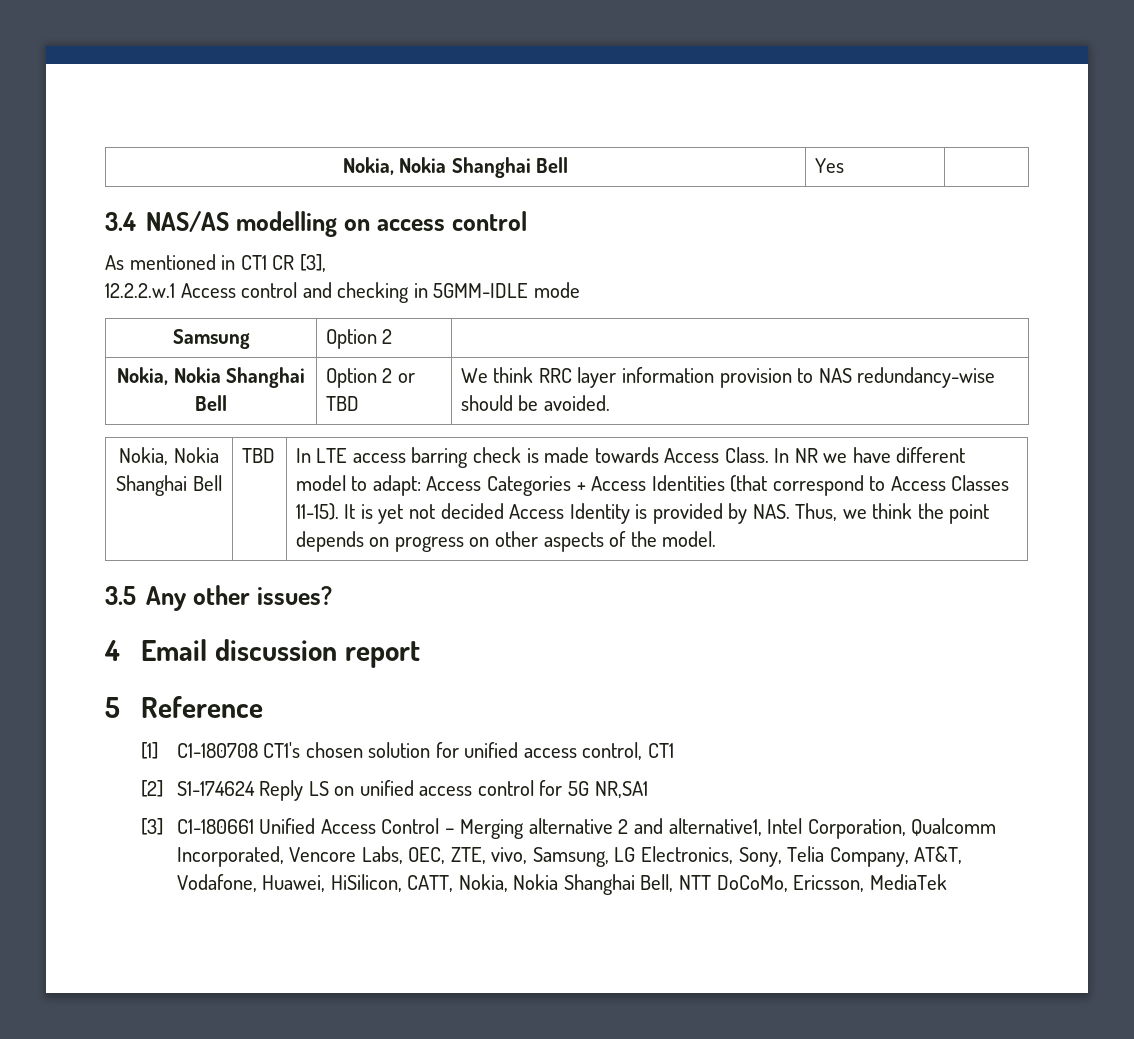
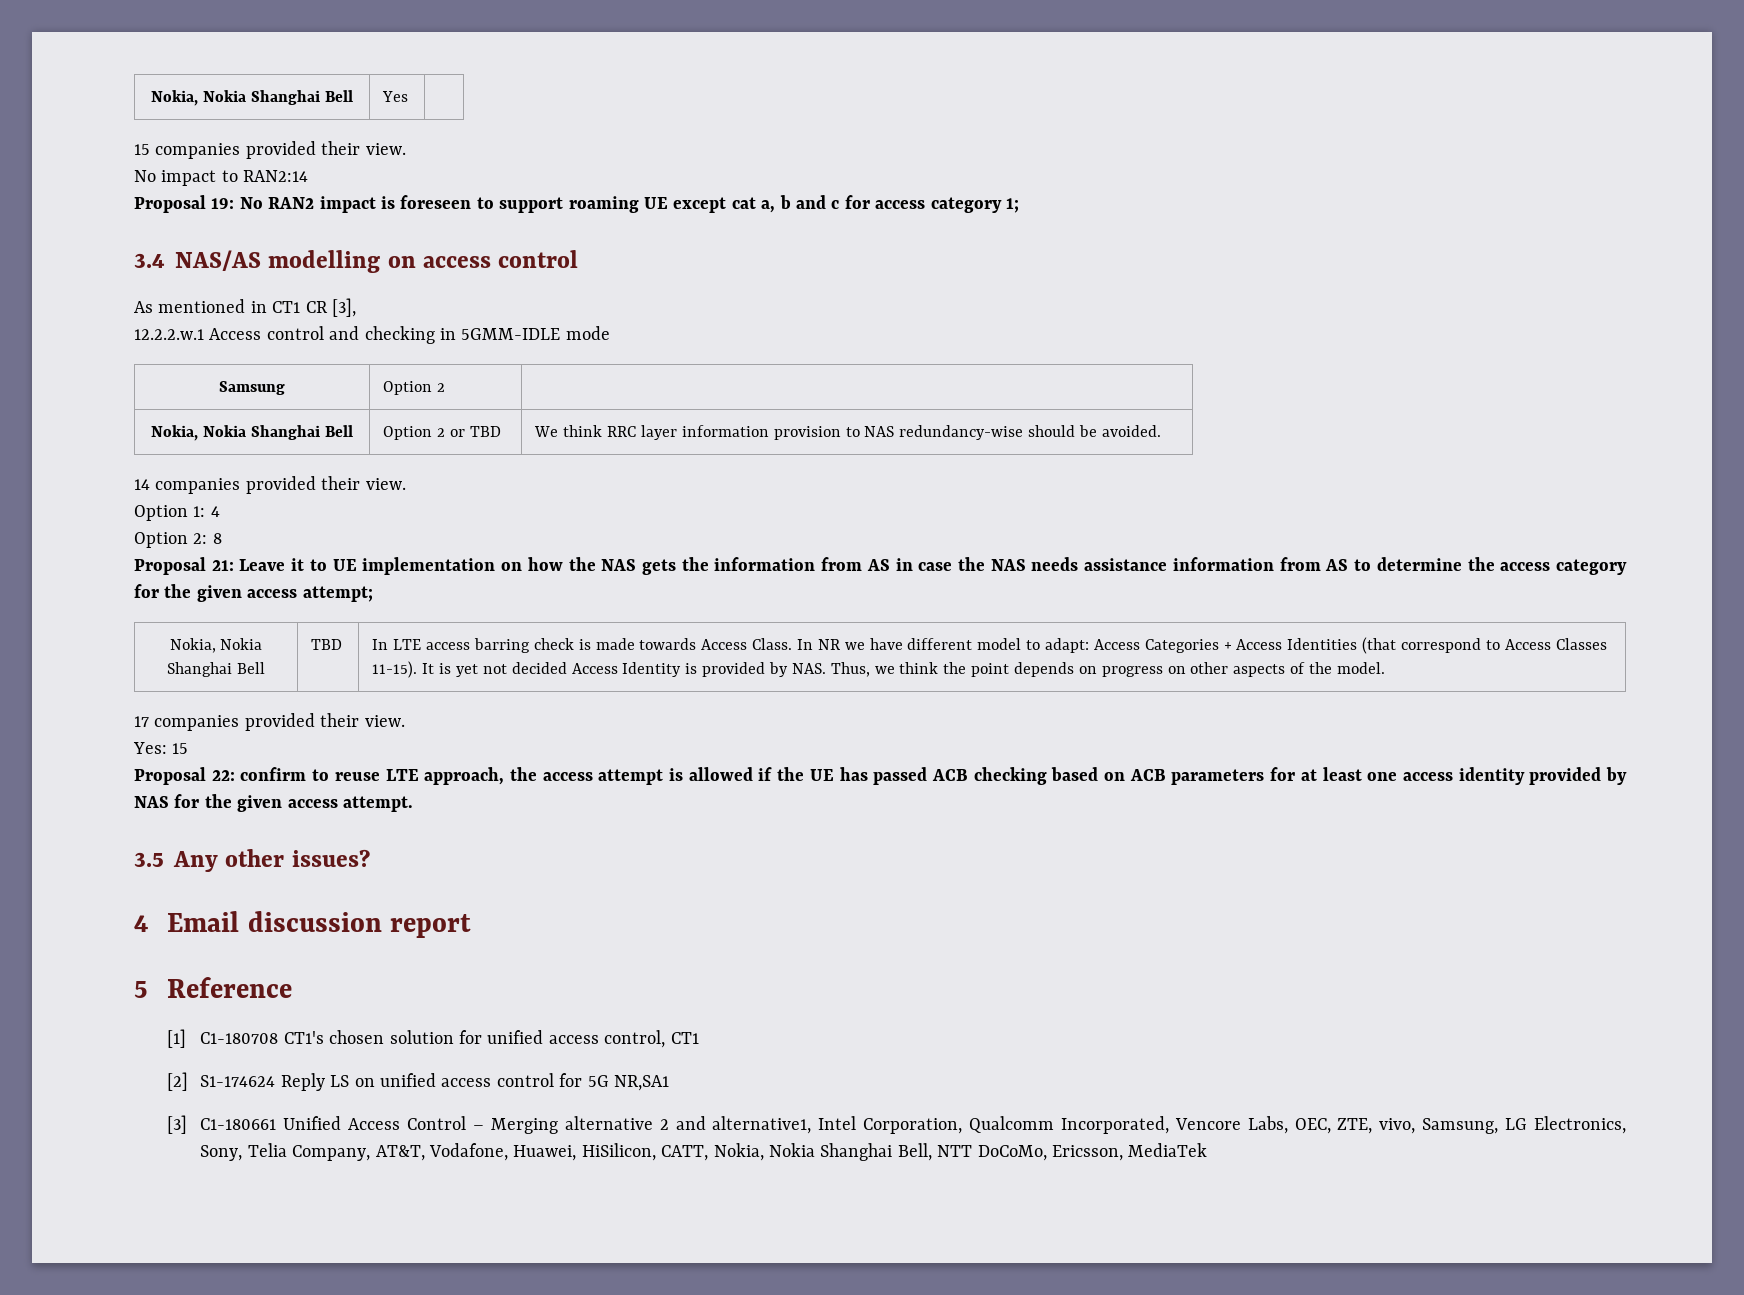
(844, 165) none -> [134,141,406,159] [134,170,309,186] [134,195,1019,213] // 15 companies provided their view. // No impact to RAN2:14 // Proposal 19: No RAN2 impact is foreseen to support roaming UE except cat a, b and c for access category 1;
(610, 403) none -> [134,476,406,494] [134,505,220,521] [134,532,222,548] [134,557,1627,575] [134,584,373,602] // 14 companies provided their view. // Option 1: 4 // Option 2: 8 // Proposal 21: Leave it to UE implementation on how the NAS gets the information from AS in case the NAS needs assistance information from AS to determine the access category for the given access attempt;
(717, 539) none -> [134,713,405,731] [133,742,189,754] [134,767,1628,785] [134,794,413,812] // 17 companies provided their view. // Yes: 15 // Proposal 22: confirm to reuse LTE approach, the access attempt is allowed if the UE has passed ACB checking based on ACB parameters for at least one access identity provided by NAS for the given access attempt.

